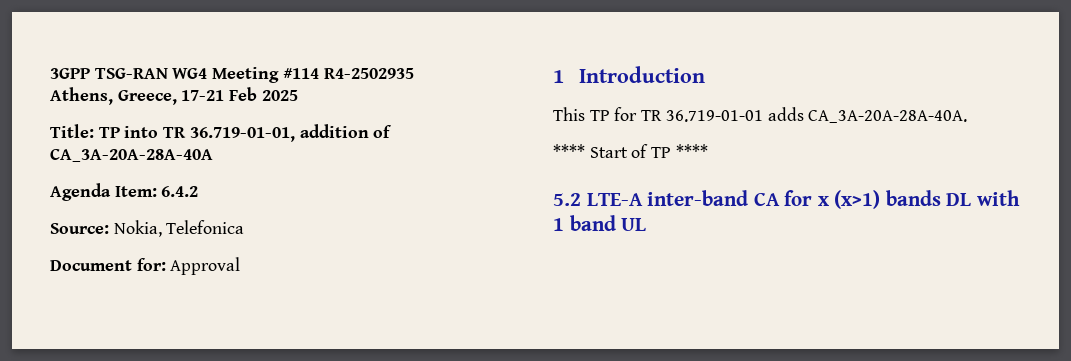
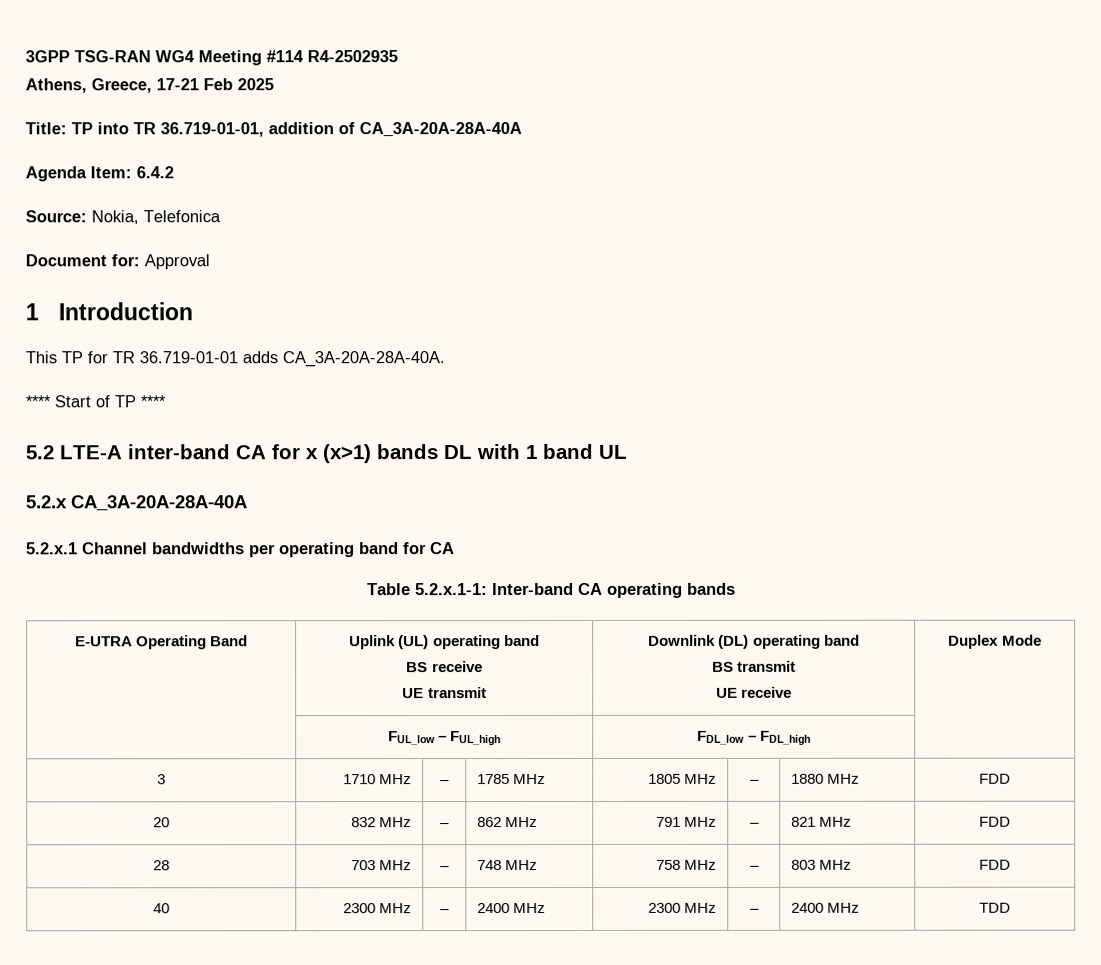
(647, 224) none -> [26,495,248,511] [26,542,455,558] [366,582,736,598] [74,635,249,650] [349,635,540,650] [406,661,483,673] [402,687,487,699] [648,634,860,649] [711,660,797,672] [715,686,793,698] [948,634,1042,649] [387,731,502,746] [697,730,811,745] [157,774,166,785] [343,774,413,785] [440,780,450,785] [476,774,546,785] [648,773,718,784] [749,779,760,784] [790,773,860,784] [979,773,1011,784] [153,817,170,828] [351,817,413,828] [440,823,450,828] [476,817,538,828] [656,816,718,827] [749,822,760,827] [790,816,852,827] [979,816,1011,827] [153,860,170,871] [351,860,413,871] [440,866,450,871] [476,860,538,871] [656,859,718,870] [749,865,760,870] [790,859,852,870] [979,859,1011,870] [153,903,170,914] [343,903,413,914] [440,909,450,914] [476,903,546,914] [648,902,718,913] [749,908,760,913] [790,902,860,913] [979,902,1011,913] // 5.2.x CA_3A-20A-28A-40A // 5.2.x.1 Channel bandwidths per operating band for CA // Table 5.2.x.1-1: Inter-band CA operating bands // E-UTRA Operating Band | Uplink (UL) operating band // BS receive // UE transmit | Downlink (DL) operating band // BS transmit // UE receive | Duplex Mode // | FUL_low – FUL_high | FDL_low – FDL_high | // 3 | 1710 MHz | – | 1785 MHz | 1805 MHz | – | 1880 MHz | FDD // 20 | 832 MHz | – | 862 MHz | 791 MHz | – | 821 MHz | FDD // 28 | 703 MHz | – | 748 MHz | 758 MHz | – | 803 MHz | FDD // 40 | 2300 MHz | – | 2400 MHz | 2300 MHz | – | 2400 MHz | TDD

